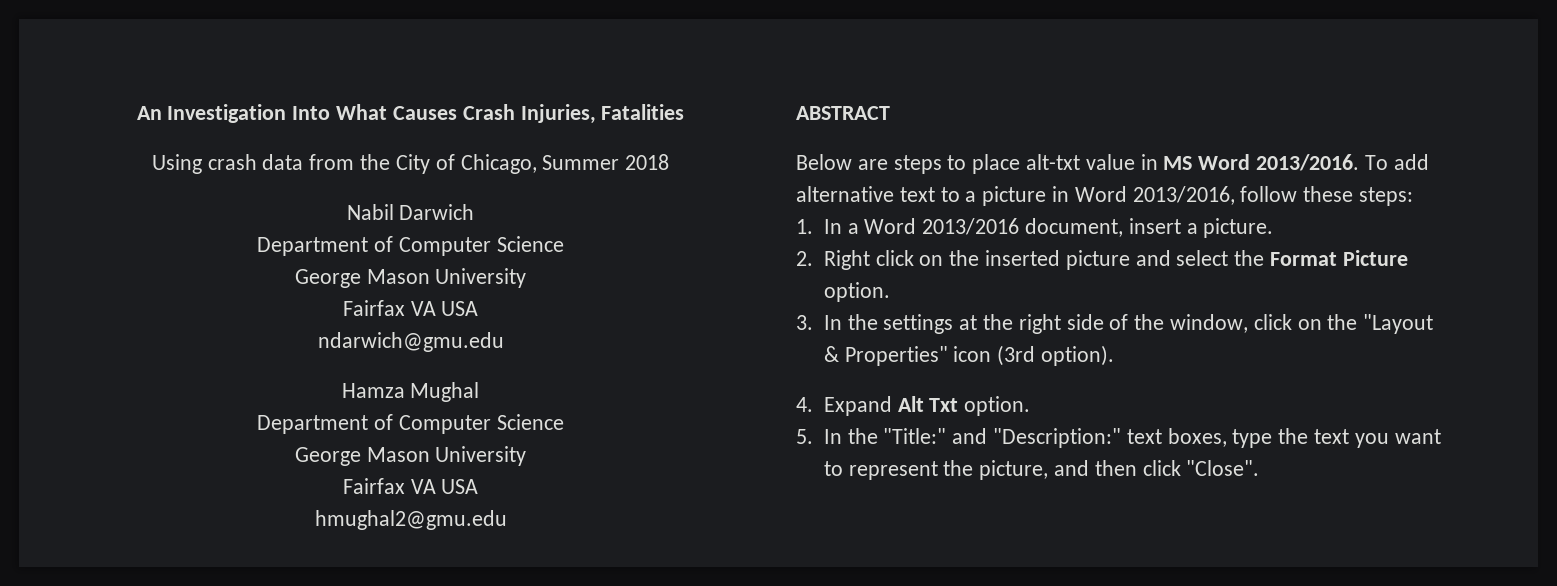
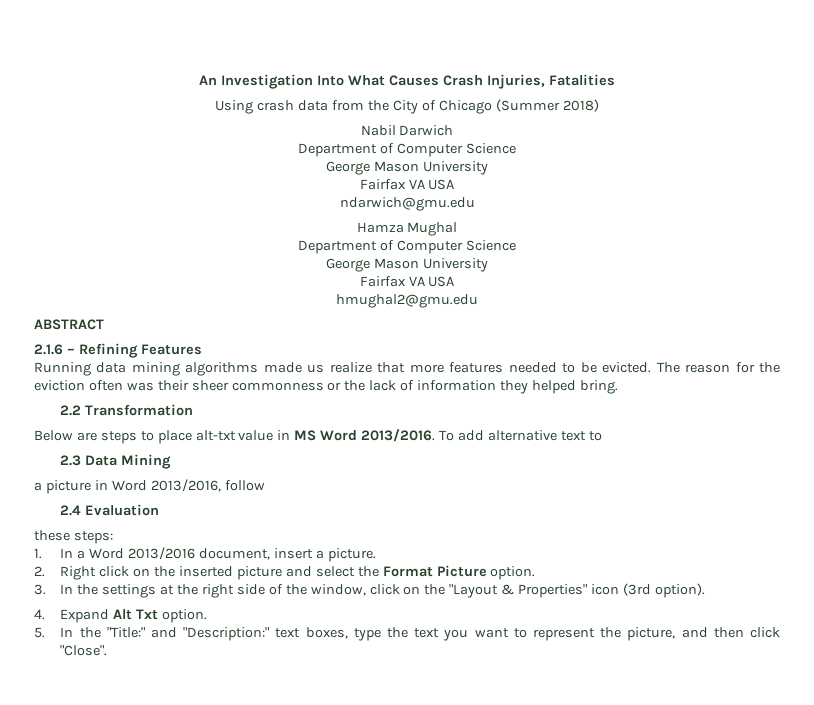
[460,154,670,174] Chicago, Summer 2018 -> [438,99,599,114] Chicago (Summer 2018)
(890, 113) none -> [34,343,202,358] [34,362,781,376] [34,380,618,394] [60,404,194,416] // 2.1.6 – Refining Features // Running data mining algorithms made us realize that more features needed to be evicted. The reason for the eviction often was their sheer commonness or the lack of information they helped bring. // 2.2 Transformation
(960, 194) none -> [60,454,172,469] // 2.3 Data Mining //
(1298, 194) none -> [60,504,160,516] // 2.4 Evaluation //

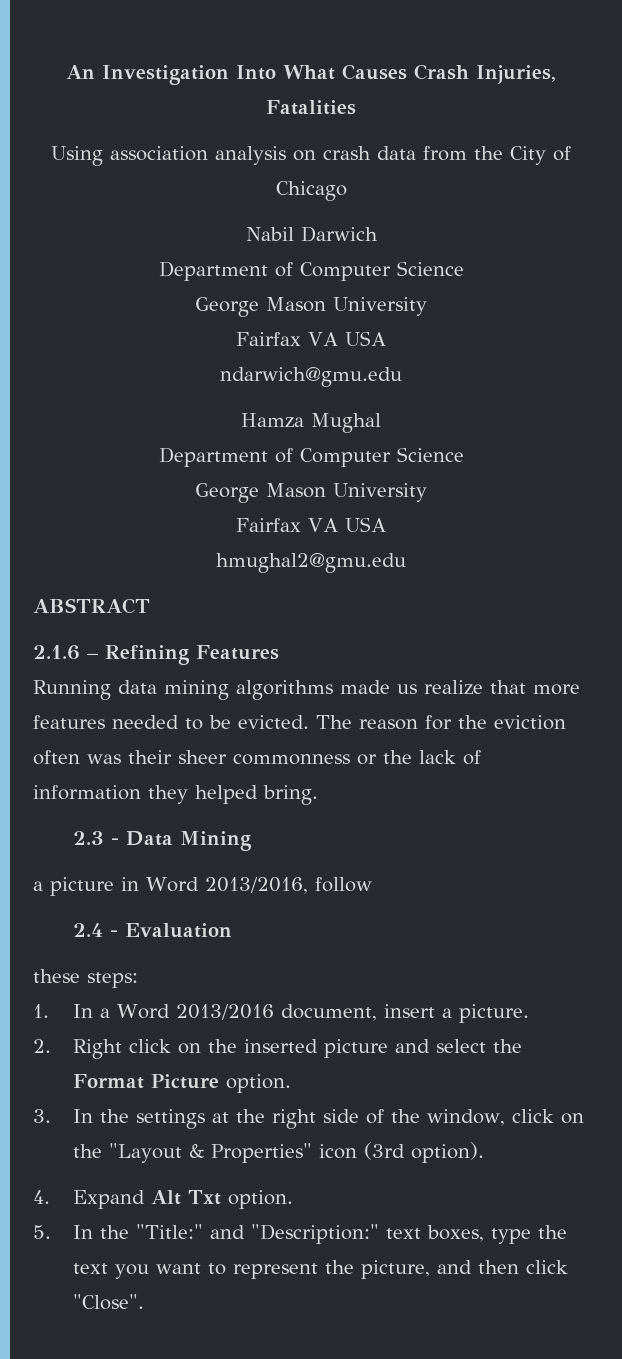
(254, 107) none -> [110,146,316,165] association analysis on
[495,99,599,112] (Summer 2018) -> (347, 191) none
[60,404,194,416] [34,429,602,444] // 2.2 Transformation // Below are steps to place alt-txt value in MS Word 2013/2016. To add alternative text to -> (318, 795) none
(82, 460) none -> [110,838,119,845] -
(82, 510) none -> [109,930,118,937] -

